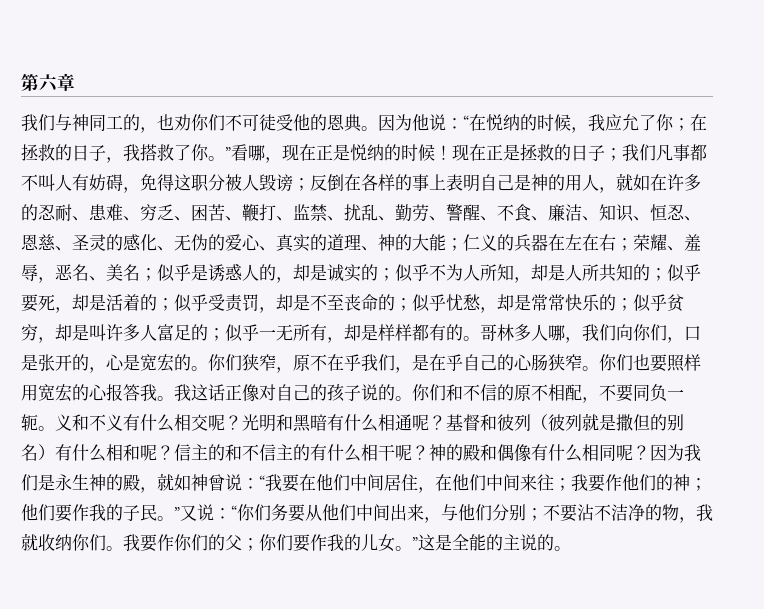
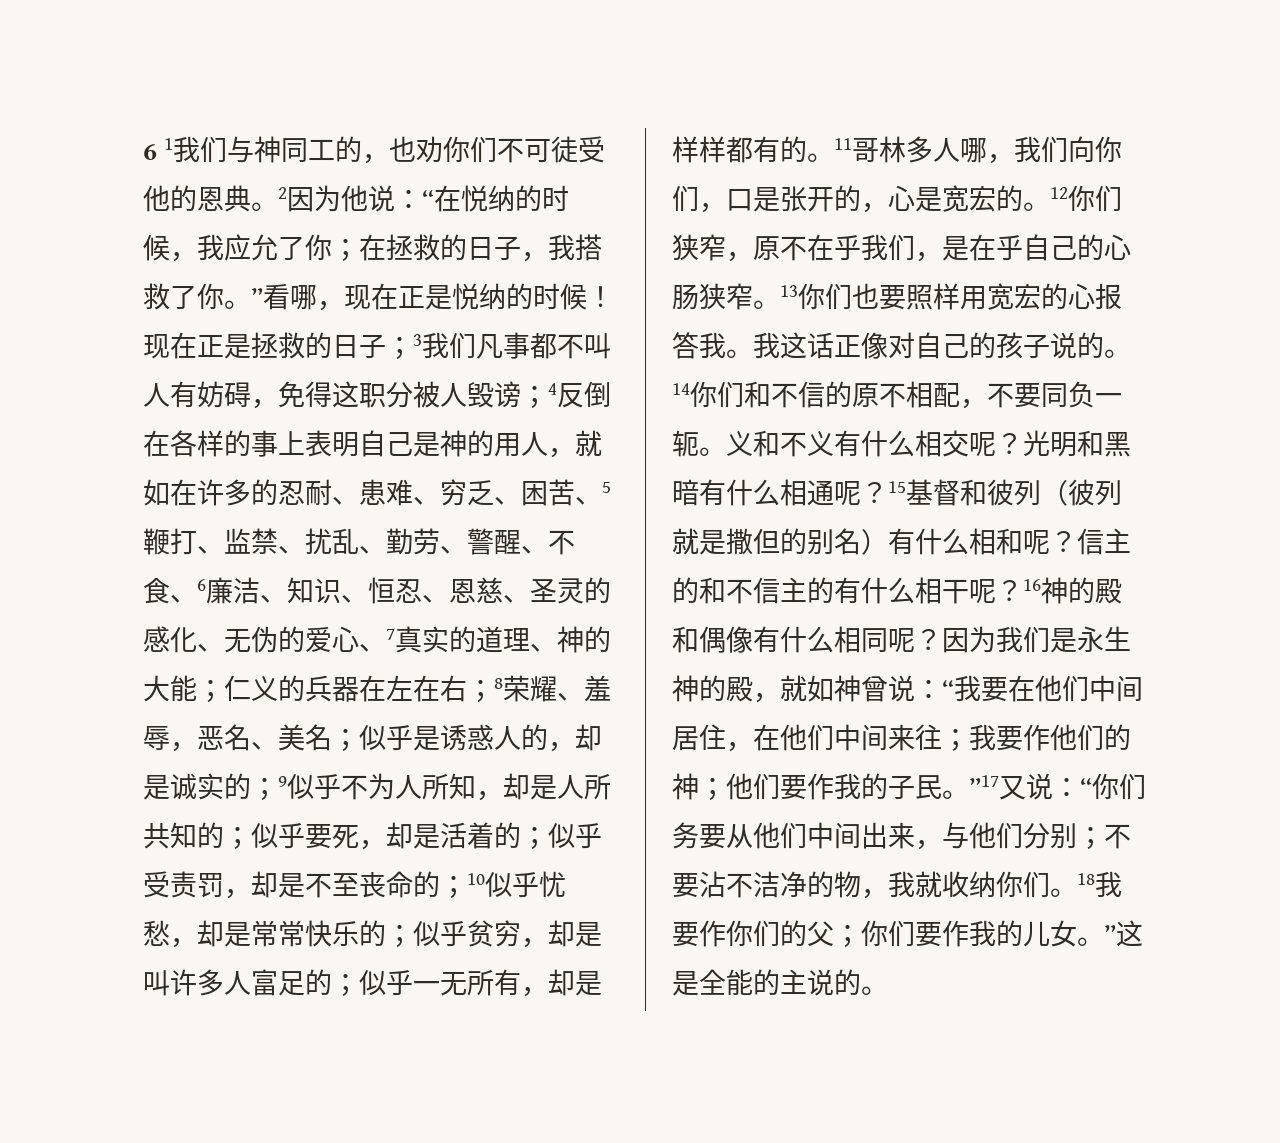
[21,73,75,92] 第六章 // -> [143,138,174,160] 6 1
(378, 128) none -> [278,187,287,199] 2
(622, 154) none -> [413,334,422,346] 3
(310, 184) none -> [548,383,557,395] 4
(242, 218) none -> [602,482,611,493] 5
(548, 218) none -> [197,579,206,591] 6
(276, 248) none -> [386,629,395,640] 7
(633, 244) none -> [494,678,503,689] 8
(395, 274) none -> [278,776,287,787] 9
(412, 304) none -> [467,873,485,885] 10
(480, 338) none -> [834,138,852,150] 11
(208, 368) none -> [1050,187,1068,199] 12
(599, 368) none -> [780,285,798,297] 13
(412, 398) none -> [672,383,690,395] 14
(446, 422) none -> [888,481,906,493] 15
(429, 452) none -> [1023,579,1041,591] 16
[174,507,180,519] ” -> [969,775,999,797] ”17
(123, 548) none -> [1077,873,1095,885] 18

